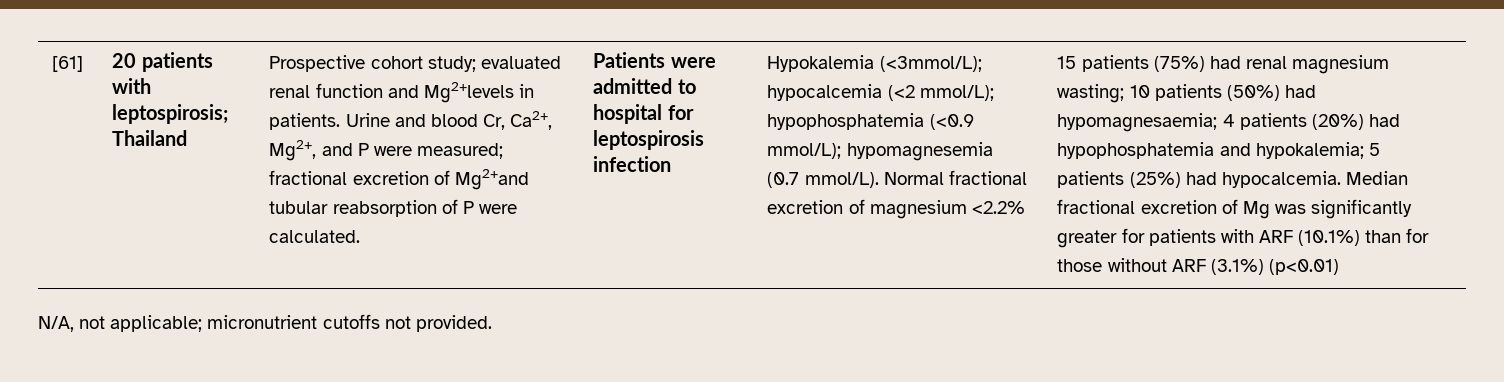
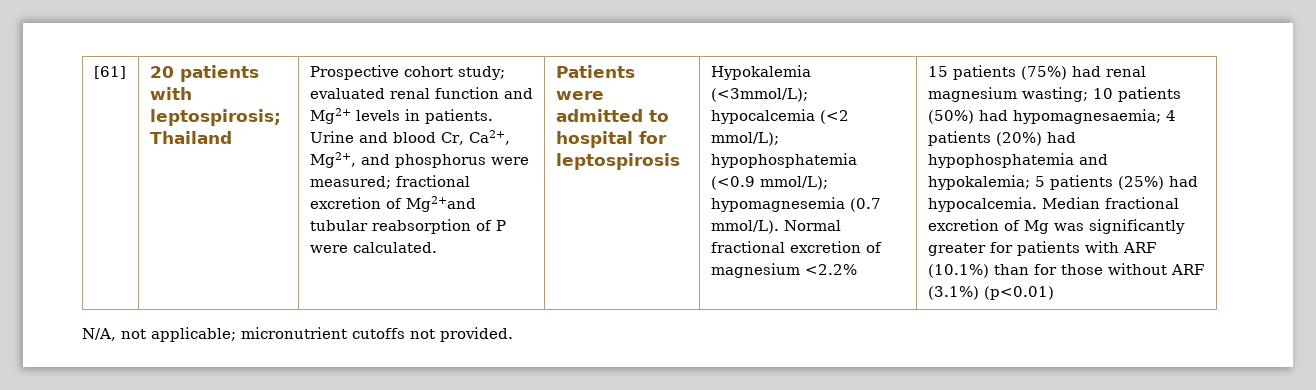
[423,82,514,103] Mg2+levels -> [309,108,400,124] Mg2+ levels
[357,143,369,156] P -> [394,154,486,168] phosphorus
[593,156,672,172] infection -> (680, 161) none

